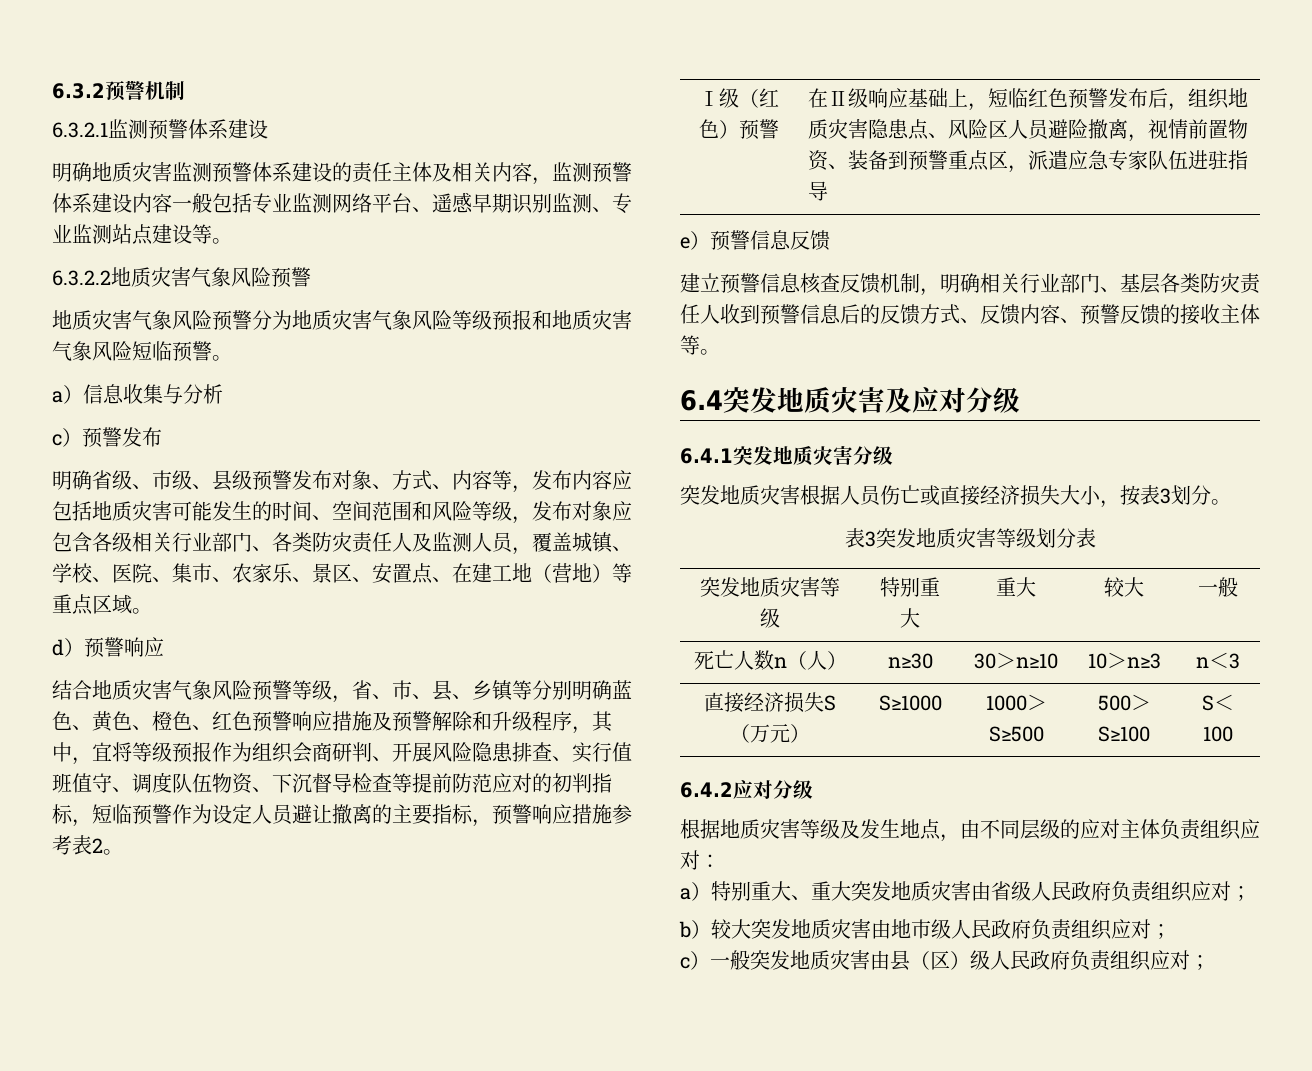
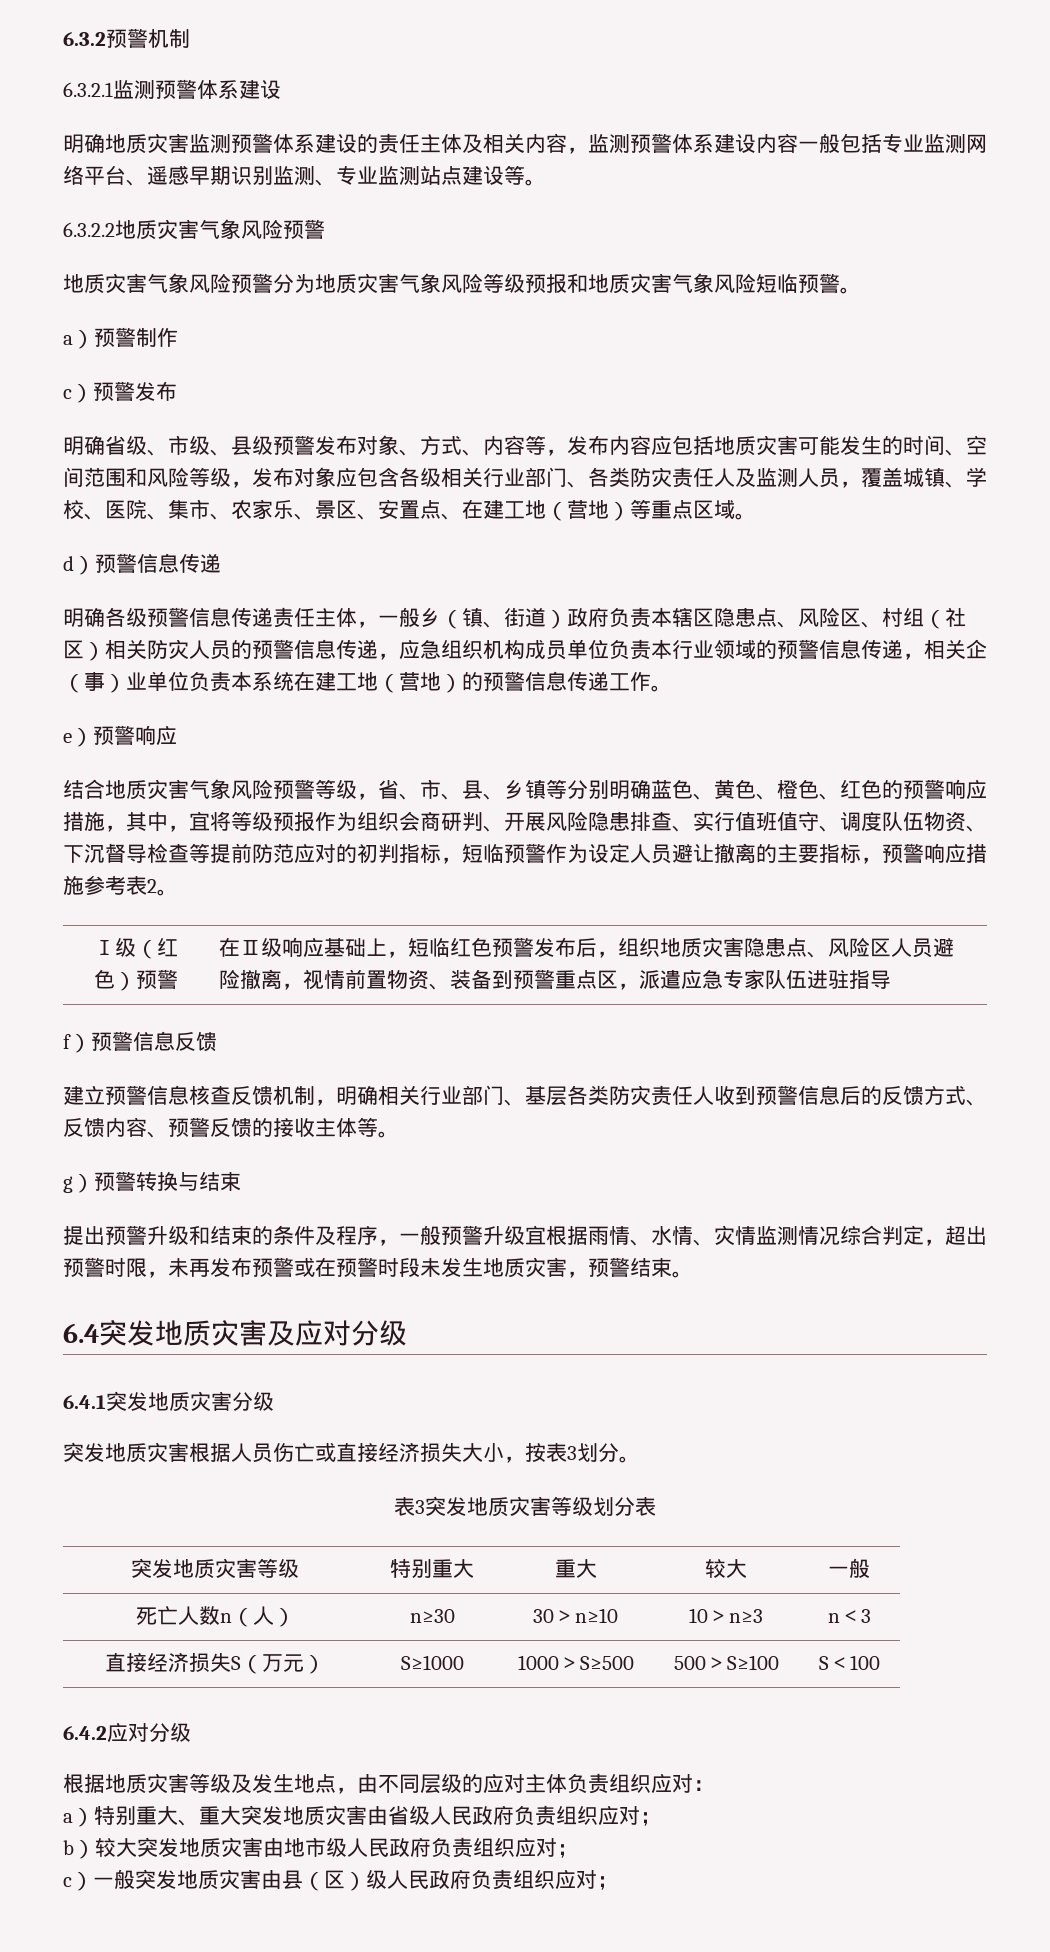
[83,384,223,404] 信息收集与分析 -> [94,327,178,347] 预警制作
(124, 647) none -> [137,553,221,573] [63,607,966,629] [63,639,987,661] [63,671,672,693] [63,725,135,747] 信息传递 // 明确各级预警信息传递责任主体，一般乡（镇、街道）政府负责本辖区隐患点、风险区、村组（社区）相关防灾人员的预警信息传递，应急组织机构成员单位负责本行业领域的预警信息传递，相关企（事）业单位负责本系统在建工地（营地）的预警信息传递工作。 // e）预警
[252,711,572,732] 预警响应措施及预警解除和升级程序 -> [882,779,987,799] [63,812,105,831] 的预警响应措施
[680,237,690,249] e -> [63,1034,71,1049] f
(720, 352) none -> [63,1171,241,1193] [63,1225,987,1246] [63,1257,693,1278] // g）预警转换与结束 // 提出预警升级和结束的条件及程序，一般预警升级宜根据雨情、水情、灾情监测情况综合判定，超出预警时限，未再发布预警或在预警时段未发生地质灾害，预警结束。

